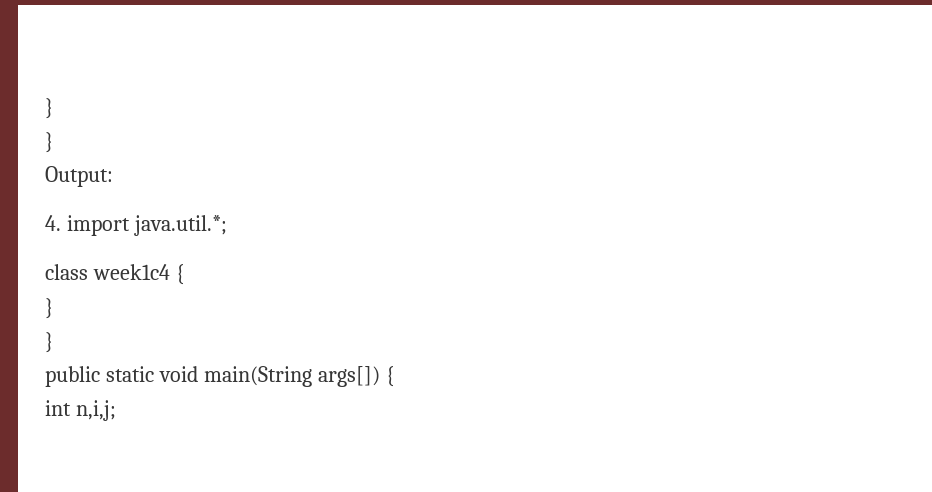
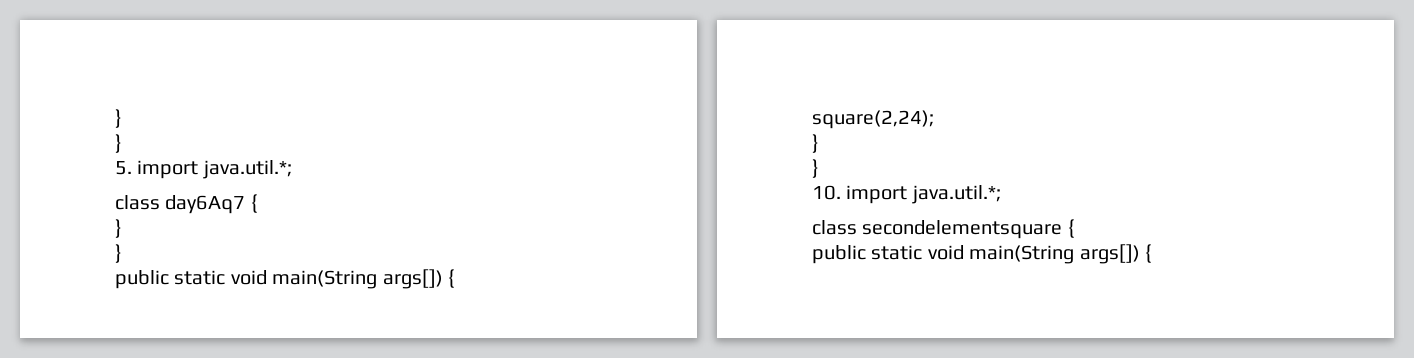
[45,98,54,119] [45,132,54,153] [45,166,113,187] [45,215,227,236] [45,264,170,280] } // } // Output: // 4. import java.util.*; // class week1c4 -> [115,109,122,128] [115,134,122,153] [115,160,292,179] [115,195,246,214] } // } // 5. import java.util.*; // class day6Aq7
[45,400,116,421] int n,i,j; -> [812,110,934,129] [812,134,819,153] [812,159,819,178] [812,185,1001,204] [812,219,1075,239] [812,244,1152,264] square(2,24); // } // } // 10. import java.util.*; // class secondelementsquare { // public static void main(String args[]) {

